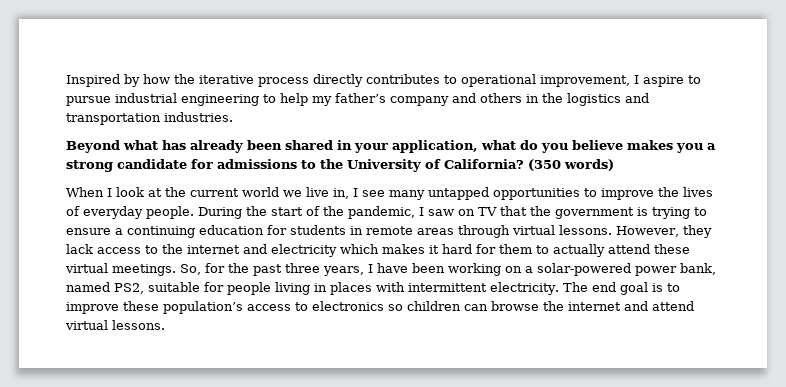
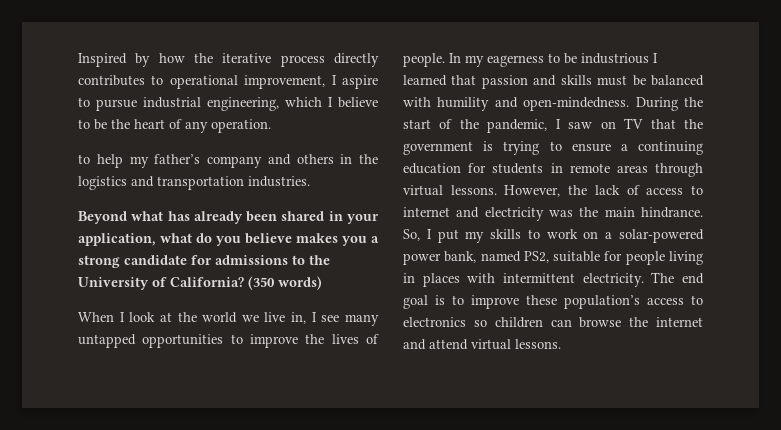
[181,94,259,106] engineering -> [207,97,378,111] [78,119,271,133] engineering, which I believe to be the heart of any operation. //
[190,188,239,197] current -> (197, 317) none
[83,206,194,219] everyday people. -> [403,53,658,67] [403,75,704,89] [403,97,630,111] people. In my eagerness to be industrious I learned that passion and skills must be balanced with humility and open-mindedness.
[682,225,712,238] [66,244,183,254] they lack access to the -> [568,185,703,195] the lack of access to
[340,244,690,257] [65,263,501,276] which makes it hard for them to actually attend these virtual meetings. So, for the past three years, I have been working -> [549,207,703,218] [403,229,578,243] was the main hindrance. So, I put my skills to work

